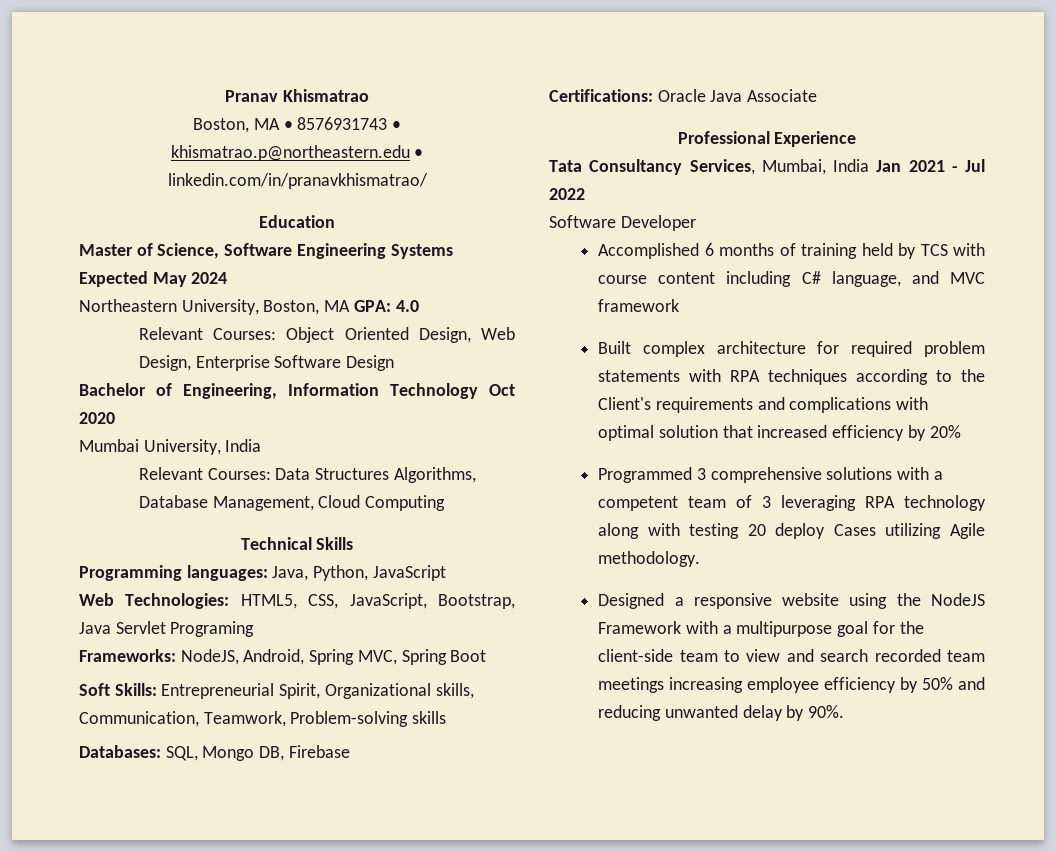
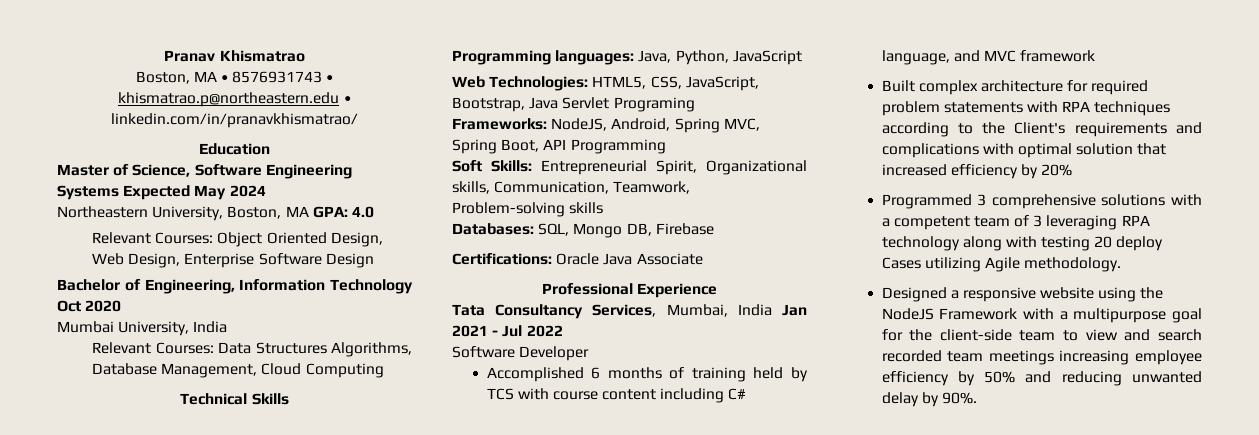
[450,650,487,662] Boot -> [501,139,666,154] Boot, API Programming

